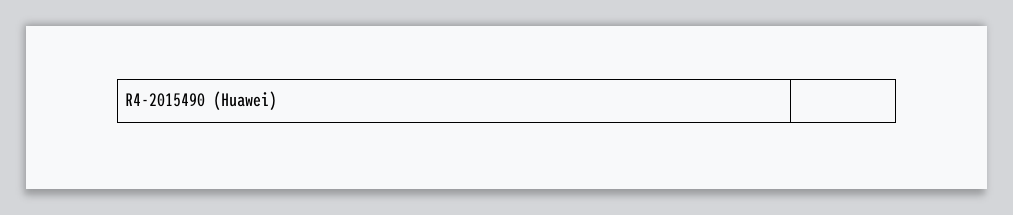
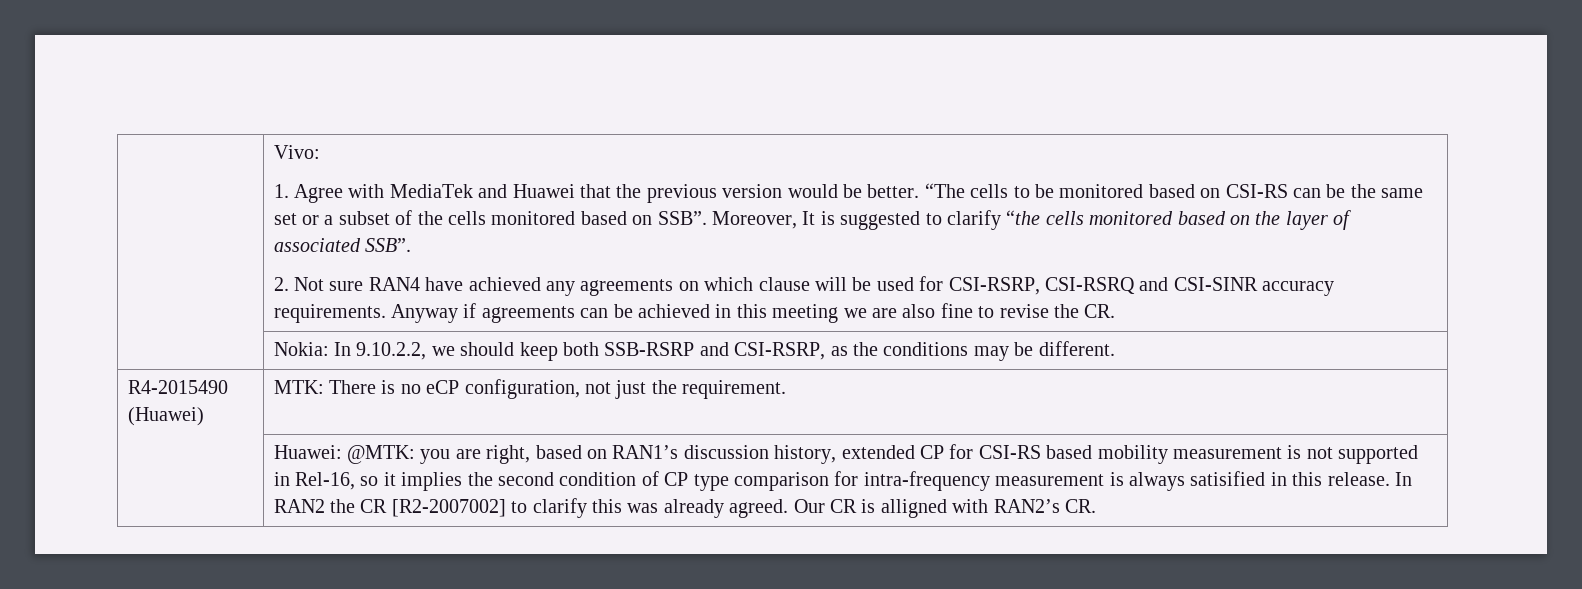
[125,91,278,110] R4-2015490 (Huawei) | -> [273,145,320,159] [273,183,1424,203] [273,210,1352,230] [273,238,412,252] [273,276,1335,296] [273,303,1116,323] [273,341,1115,361] [127,380,228,394] [127,407,204,426] [273,379,787,399] [273,444,1419,464] [273,471,1413,491] [273,498,1097,518] | Vivo: // 1. Agree with MediaTek and Huawei that the previous version would be better. “The cells to be monitored based on CSI-RS can be the same set or a subset of the cells monitored based on SSB”. Moreover, It is suggested to clarify “the cells monitored based on the layer of associated SSB”. // 2. Not sure RAN4 have achieved any agreements on which clause will be used for CSI-RSRP, CSI-RSRQ and CSI-SINR accuracy requirements. Anyway if agreements can be achieved in this meeting we are also fine to revise the CR. // | Nokia: In 9.10.2.2, we should keep both SSB-RSRP and CSI-RSRP, as the conditions may be different. // R4-2015490 (Huawei) | MTK: There is no eCP configuration, not just the requirement. // | Huawei: @MTK: you are right, based on RAN1’s discussion history, extended CP for CSI-RS based mobility measurement is not supported in Rel-16, so it implies the second condition of CP type comparison for intra-frequency measurement is always satisified in this release. In RAN2 the CR [R2-2007002] to clarify this was already agreed. Our CR is alligned with RAN2’s CR.

